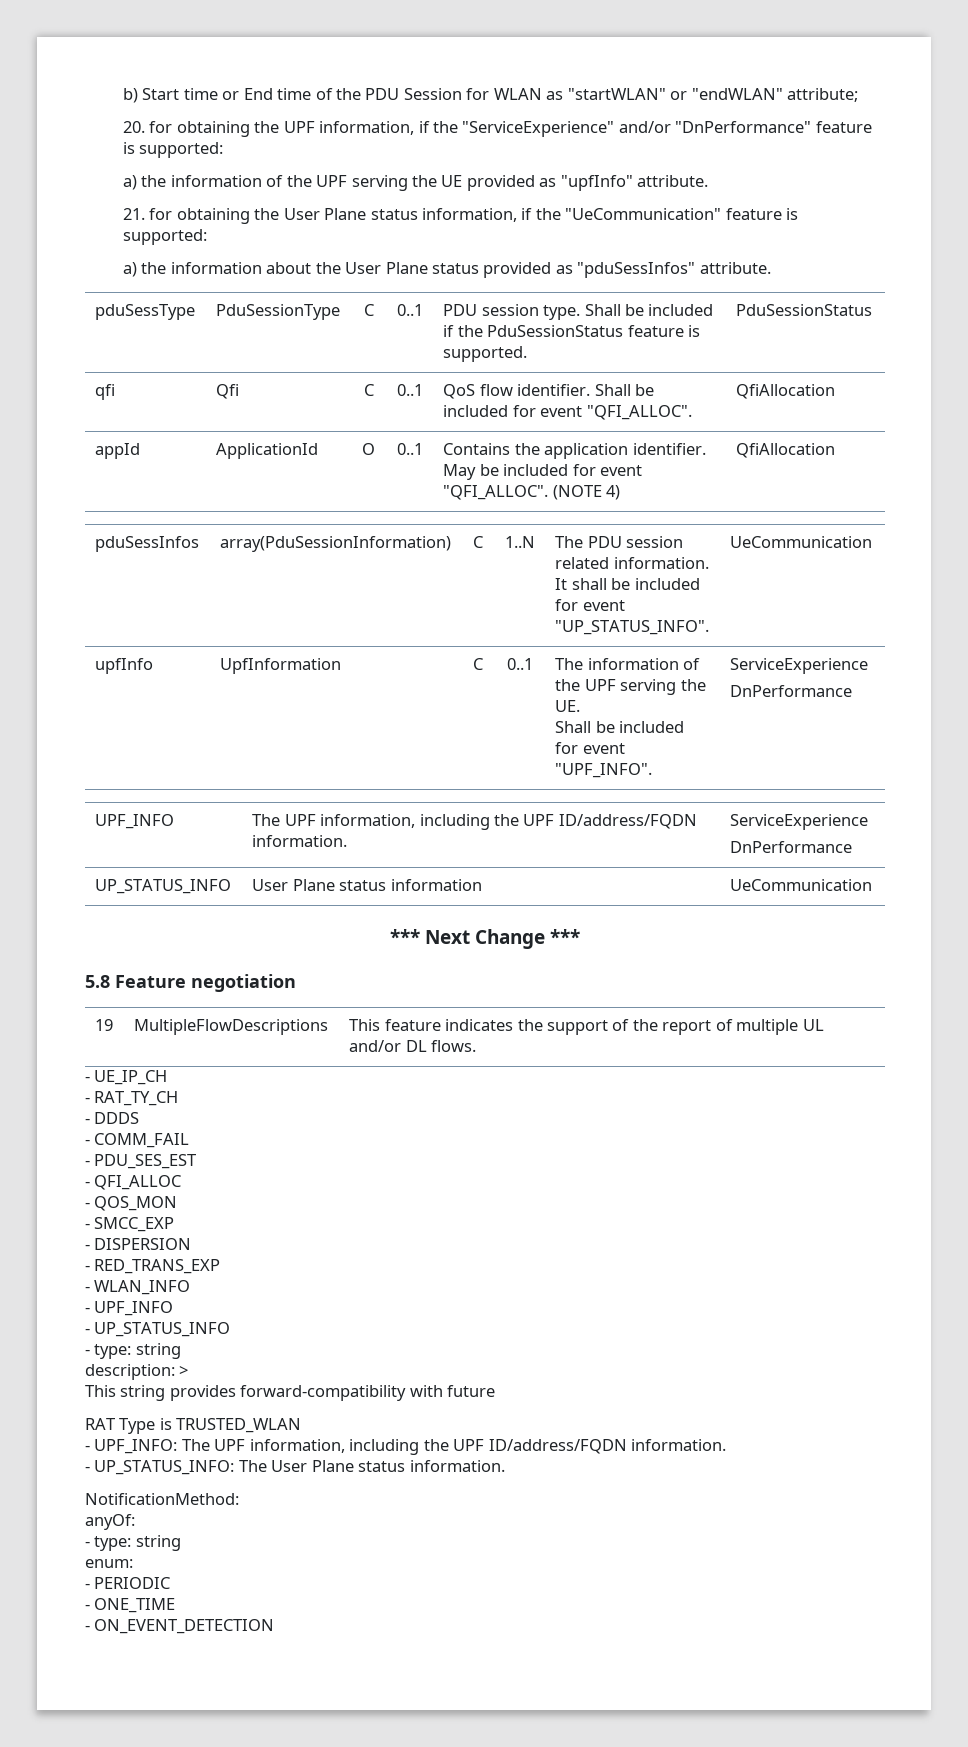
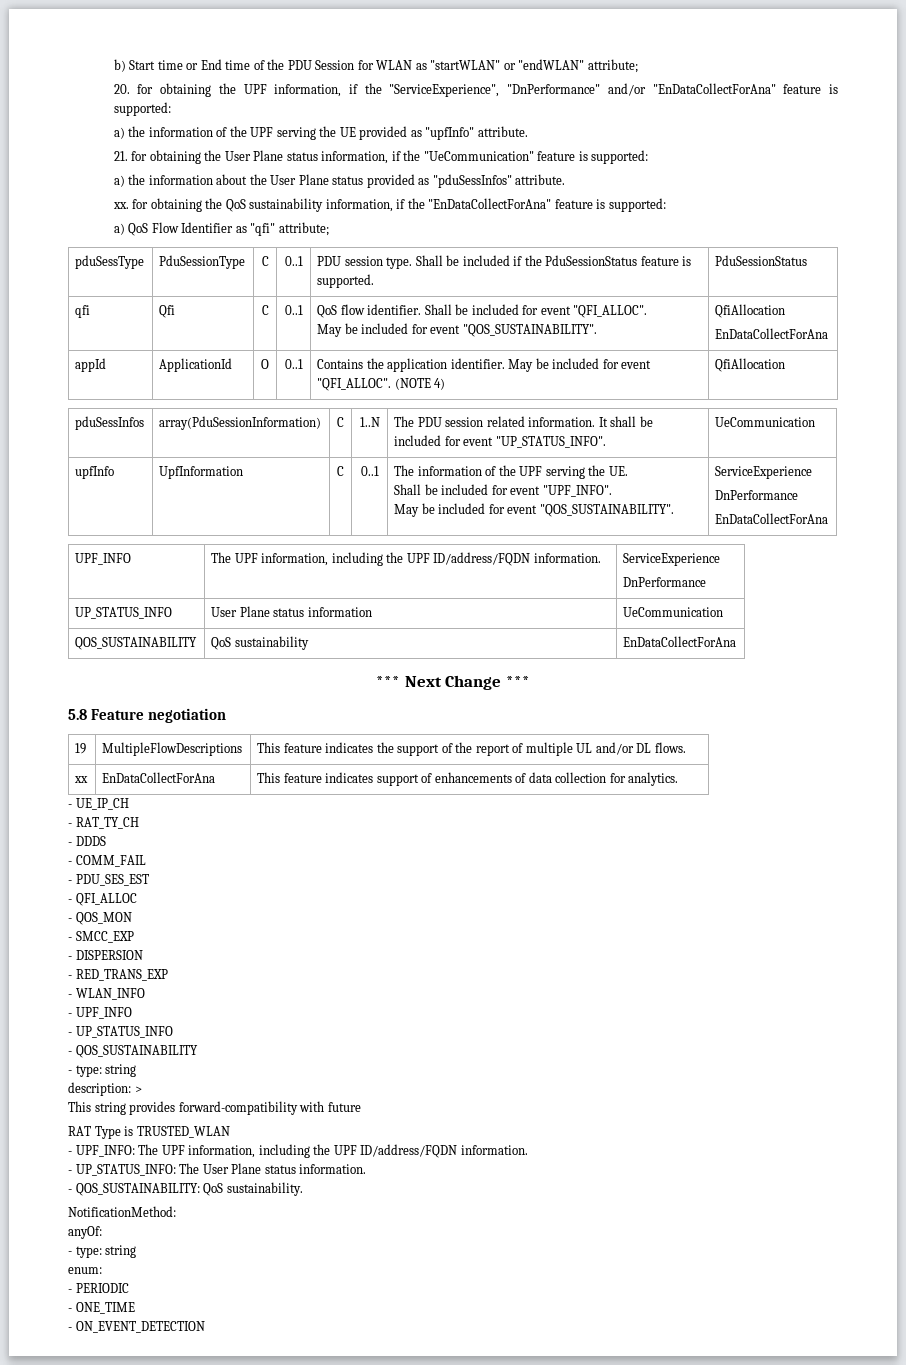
[462,121,812,137] "ServiceExperience" and/or "DnPerformance" -> [389,83,776,97] "ServiceExperience", "DnPerformance" and/or "EnDataCollectForAna"
(771, 268) none -> [112,198,666,212] [113,222,329,236] // xx. for obtaining the QoS sustainability information, if the "EnDataCollectForAna" feature is supported: // a) QoS Flow Identifier as "qfi" attribute;
[736,384,836,399] | QfiAllocation -> [317,323,597,337] [715,304,786,318] [715,328,829,339] // May be included for event "QOS_SUSTAINABILITY". | QfiAllocation // EnDataCollectForAna
[730,658,869,674] [730,685,853,697] | ServiceExperience // DnPerformance -> [394,503,674,517] [715,466,813,479] [715,490,799,500] [715,513,829,524] // May be included for event "QOS_SUSTAINABILITY". | ServiceExperience // DnPerformance // EnDataCollectForAna
(873, 885) none -> [75,637,198,650] [211,636,309,650] [623,636,737,647] // QOS_SUSTAINABILITY | QoS sustainability | EnDataCollectForAna
(477, 1046) none -> [74,776,89,783] [102,772,216,783] [257,772,679,786] // xx | EnDataCollectForAna | This feature indicates support of enhancements of data collection for analytics.
(231, 1329) none -> [68,1045,198,1058] // - QOS_SUSTAINABILITY
(505, 1466) none -> [68,1182,303,1196] // - QOS_SUSTAINABILITY: QoS sustainability.

